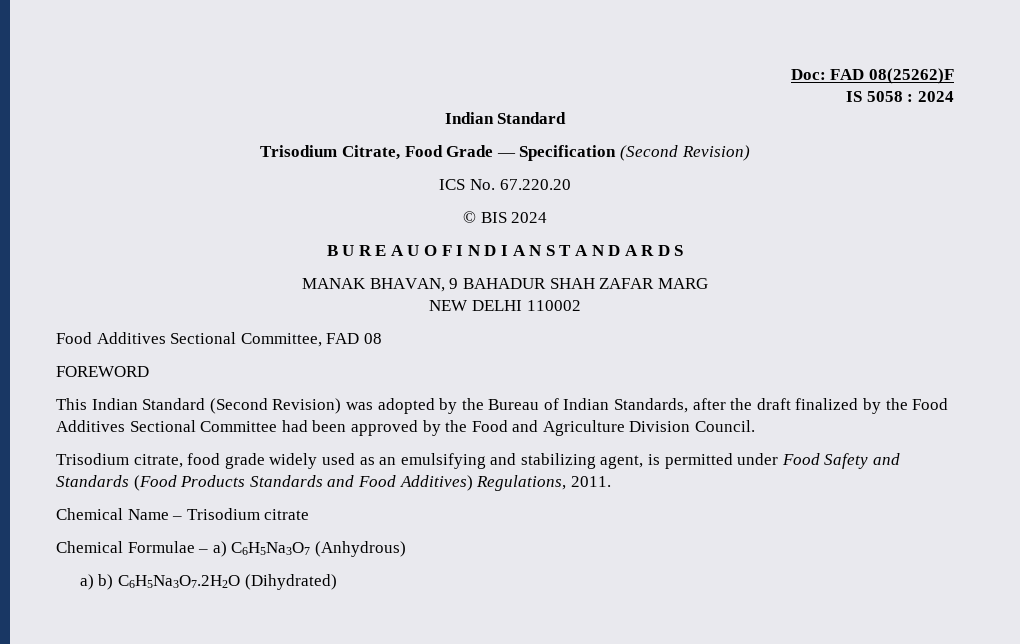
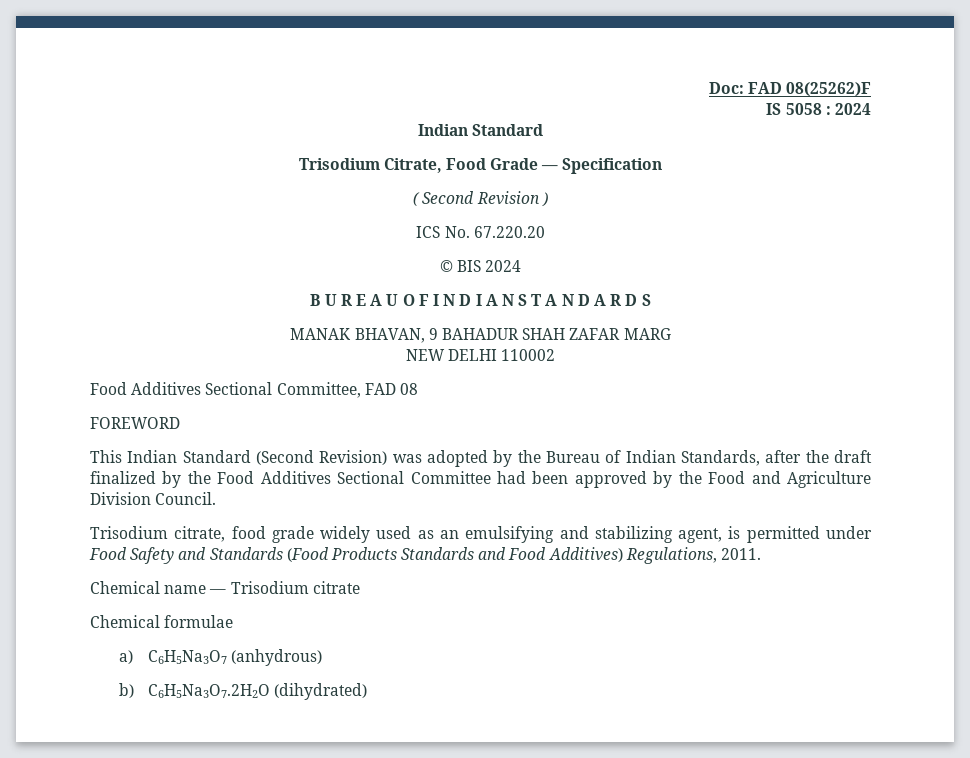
[619,145,750,161] (Second Revision) -> [413,191,548,207] // ( Second Revision )
[127,509,183,520] Name – -> [164,585,227,594] name —
[127,541,406,557] [79,574,94,590] Formulae – a) C6H5Na3O7 (Anhydrous) // a) -> [164,615,234,628] [118,649,323,666] formulae // a) C6H5Na3O7 (anhydrous) //
[244,574,337,590] (Dihydrated) -> [274,683,368,700] (dihydrated)

